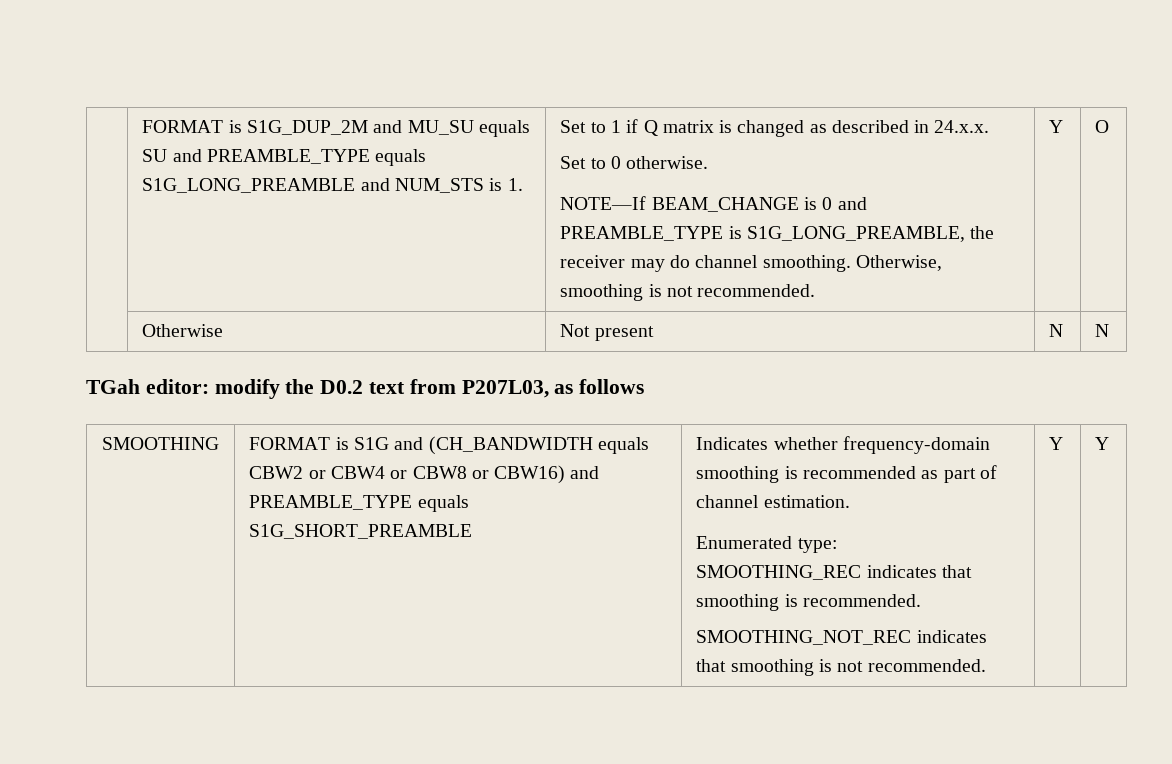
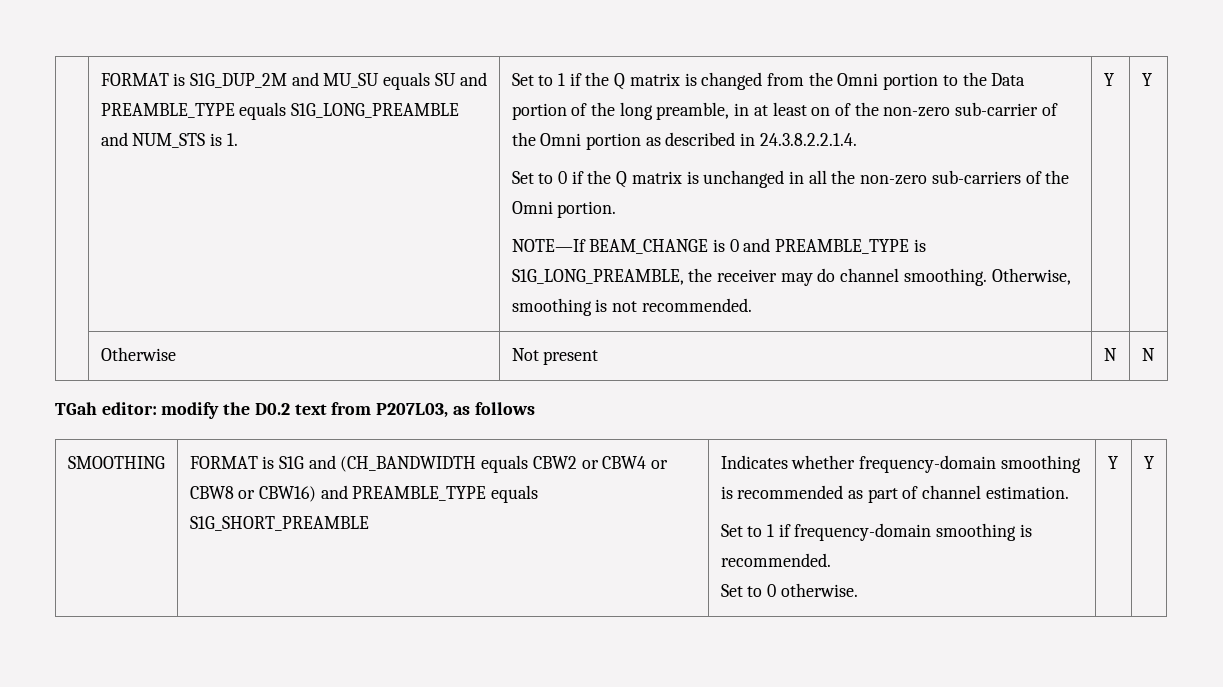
(639, 126) none -> [585,72,610,86] the
(805, 128) none -> [767,72,1026,90] [511,102,1058,120] [511,132,641,150] from the Omni portion to the Data portion of the long preamble, in at least on of the non-zero sub-carrier of the Omni portion
[934,120,990,133] [560,156,709,169] 24.x.x. // Set to 0 otherwise. -> [759,133,857,146] [511,170,1070,188] [511,201,617,218] 24.3.8.2.2.1.4. // Set to 0 if the Q matrix is unchanged in all the non-zero sub-carriers of the Omni portion.
[1095,120,1110,133] O -> [1141,73,1152,86] Y
[696,536,837,553] [696,565,973,580] [696,594,922,611] [696,630,987,645] [696,659,986,676] Enumerated type: // SMOOTHING_REC indicates that smoothing is recommended. // SMOOTHING_NOT_REC indicates that smoothing is not recommended. -> [720,523,1032,541] [720,553,831,567] [720,583,858,597] Set to 1 if frequency-domain smoothing is recommended. // Set to 0 otherwise.

